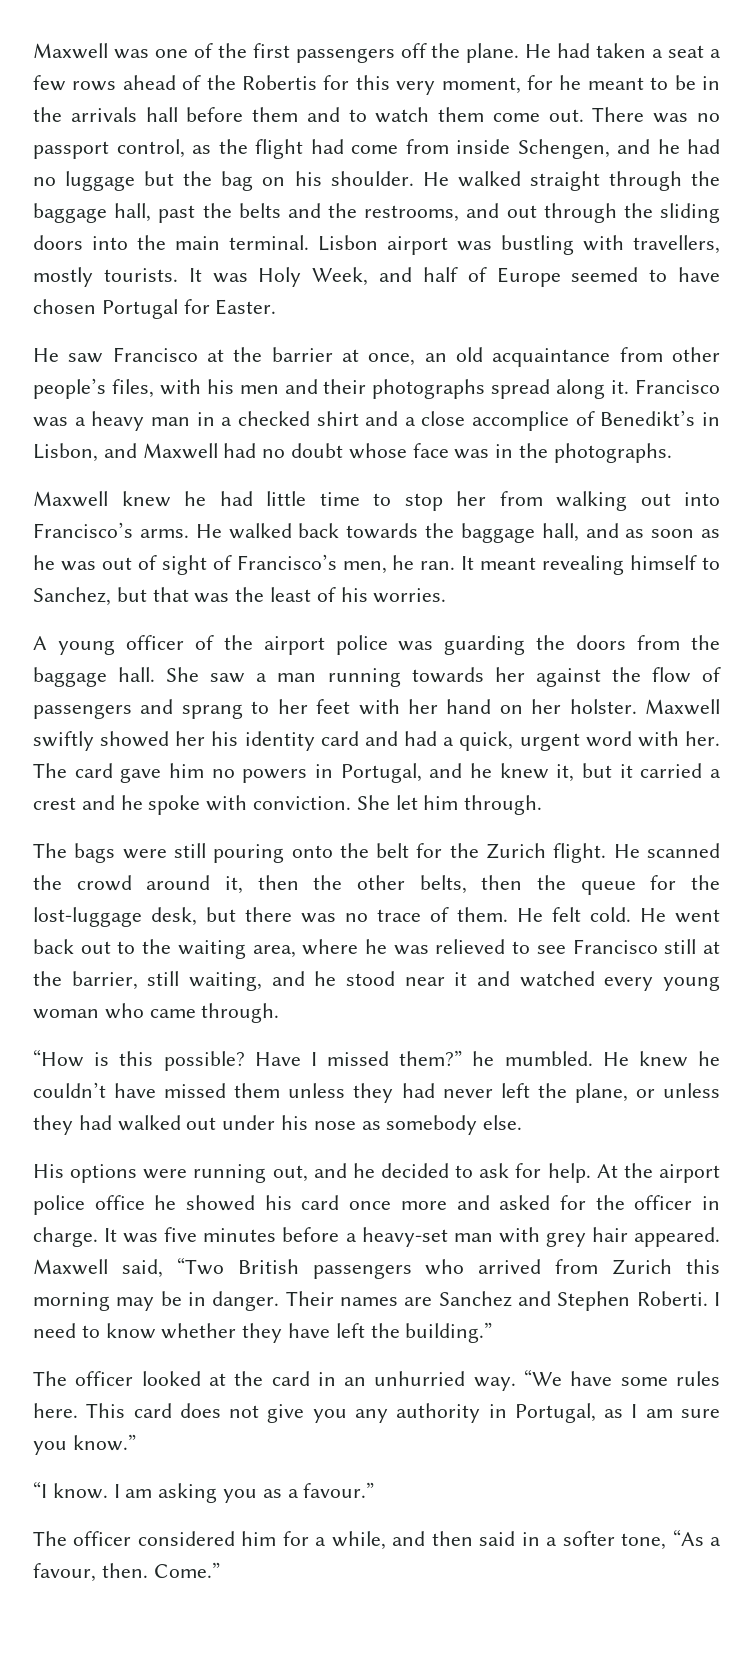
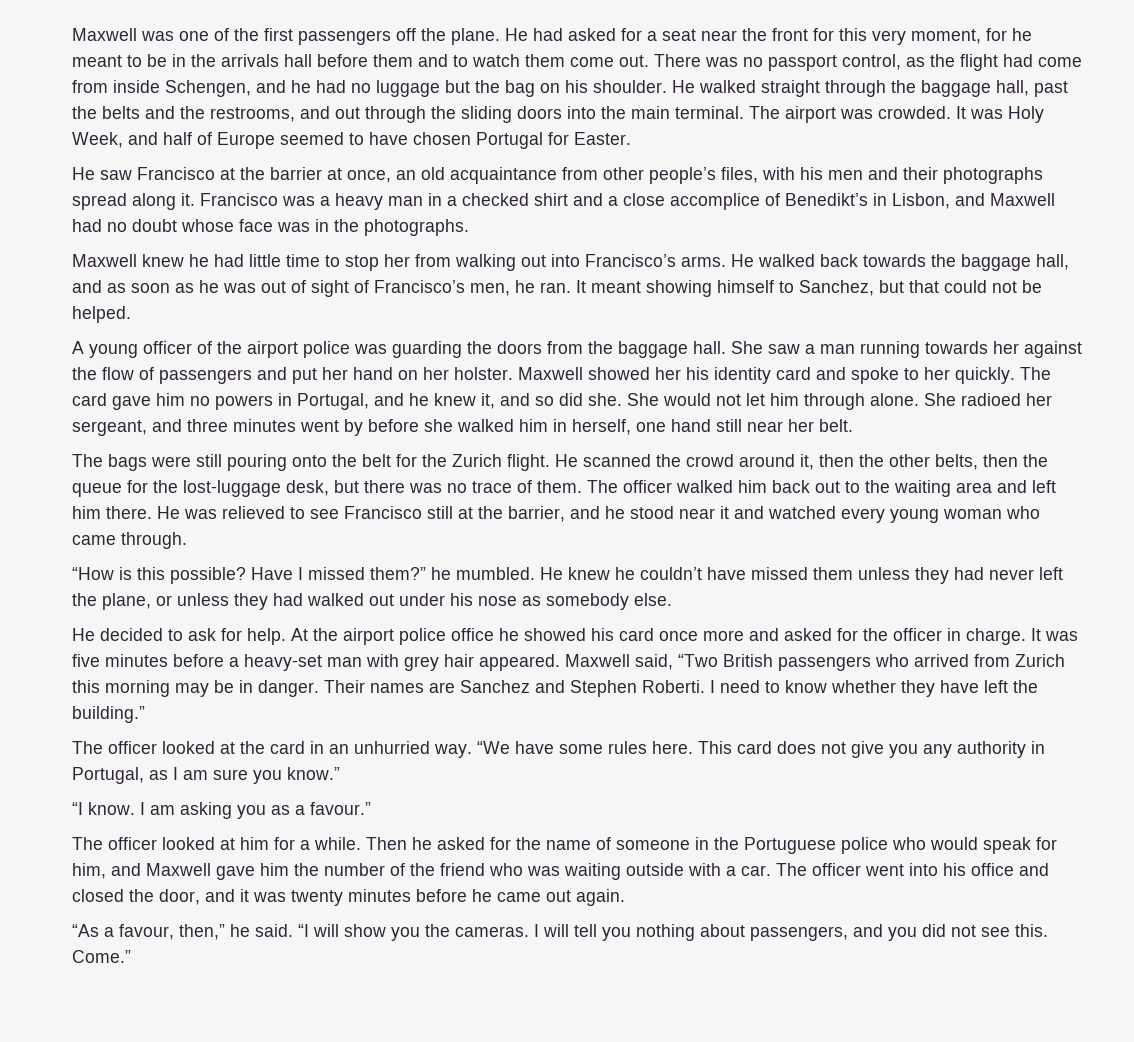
[596,43,721,58] [33,75,317,91] taken a seat a few rows ahead of the Robertis -> [568,28,808,41] asked for a seat near the front
[318,235,378,251] Lisbon -> [749,106,780,119] The
[501,235,720,255] [33,267,178,287] bustling with travellers, mostly tourists. -> [878,106,951,119] crowded.
[542,555,625,575] revealing -> [646,280,712,297] showing
[194,587,447,603] was the least of his worries. -> [944,280,1042,293] [72,306,131,323] could not be helped.
[181,699,400,719] sprang to her feet with -> [292,368,317,384] put
[33,731,94,751] swiftly -> (583, 373) none
[404,731,720,751] had a quick, urgent word with her. -> [851,367,1015,384] spoke to her quickly.
[582,763,721,778] [33,795,543,815] but it carried a crest and he spoke with conviction. She let him through. -> [500,393,1052,410] [72,419,853,436] and so did she. She would not let him through alone. She radioed her sergeant, and three minutes went by before she walked him in herself, one hand still near her belt.
[517,907,720,923] He felt cold. He went -> [587,480,767,493] The officer walked him
[252,939,388,958] area, where he -> [956,480,1056,493] [72,506,180,519] area and left him there. He
[147,971,262,991] still waiting, -> (565, 514) none
[33,1163,375,1183] His options were running out, and he -> [72,628,95,641] He
[137,1531,235,1546] considered -> [162,837,235,850] looked at
[331,1529,721,1550] [33,1563,148,1582] while, and then said in a softer tone, “As a favour, then. -> [314,837,1057,854] [72,863,1049,880] [72,889,625,906] [72,924,1048,941] while. Then he asked for the name of someone in the Portuguese police who would speak for him, and Maxwell gave him the number of the friend who was waiting outside with a car. The officer went into his office and closed the door, and it was twenty minutes before he came out again. // “As a favour, then,” he said. “I will show you the cameras. I will tell you nothing about passengers, and you did not see this.

